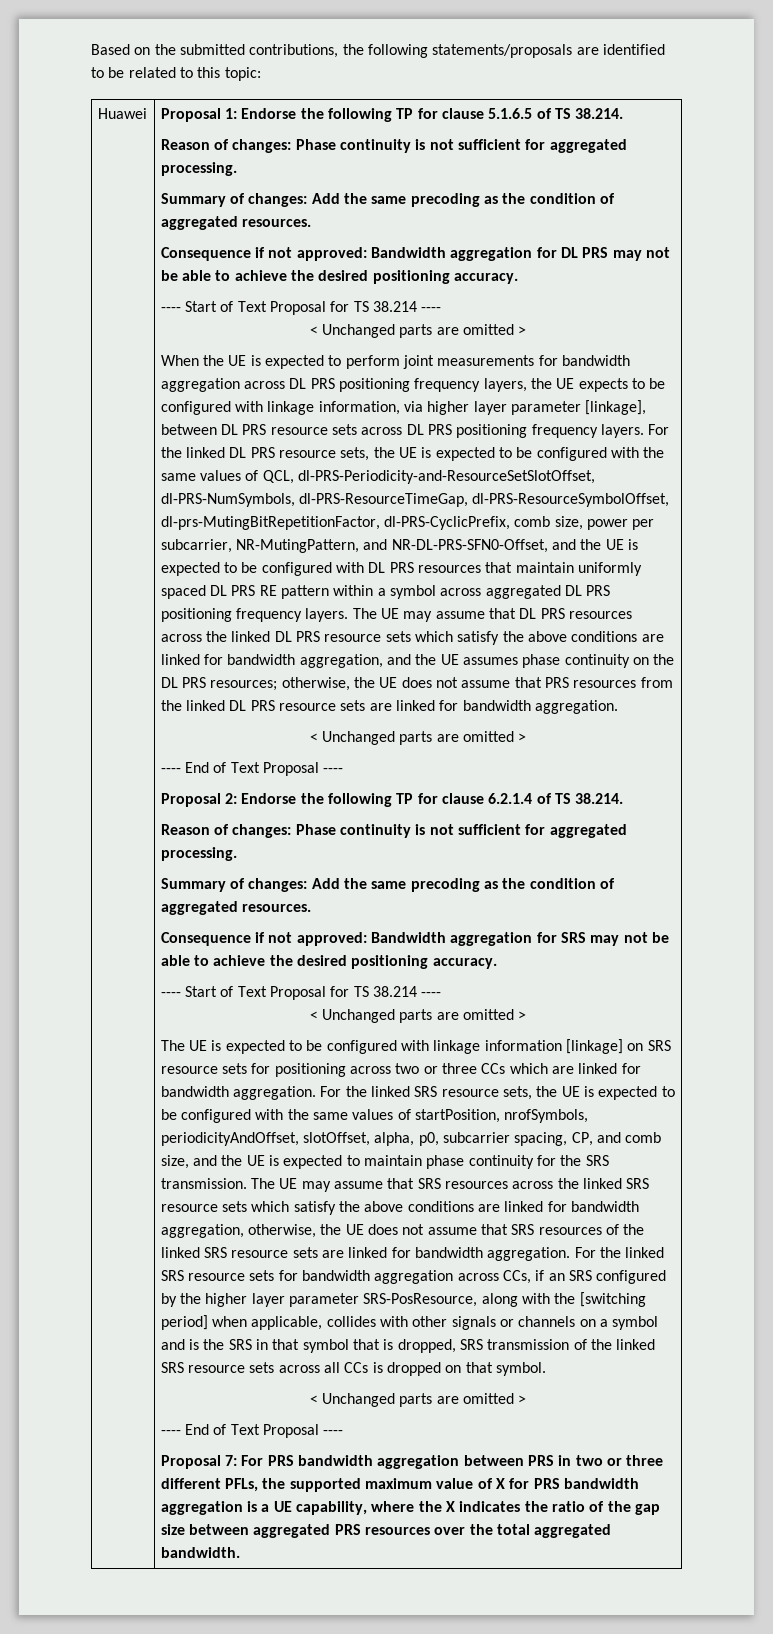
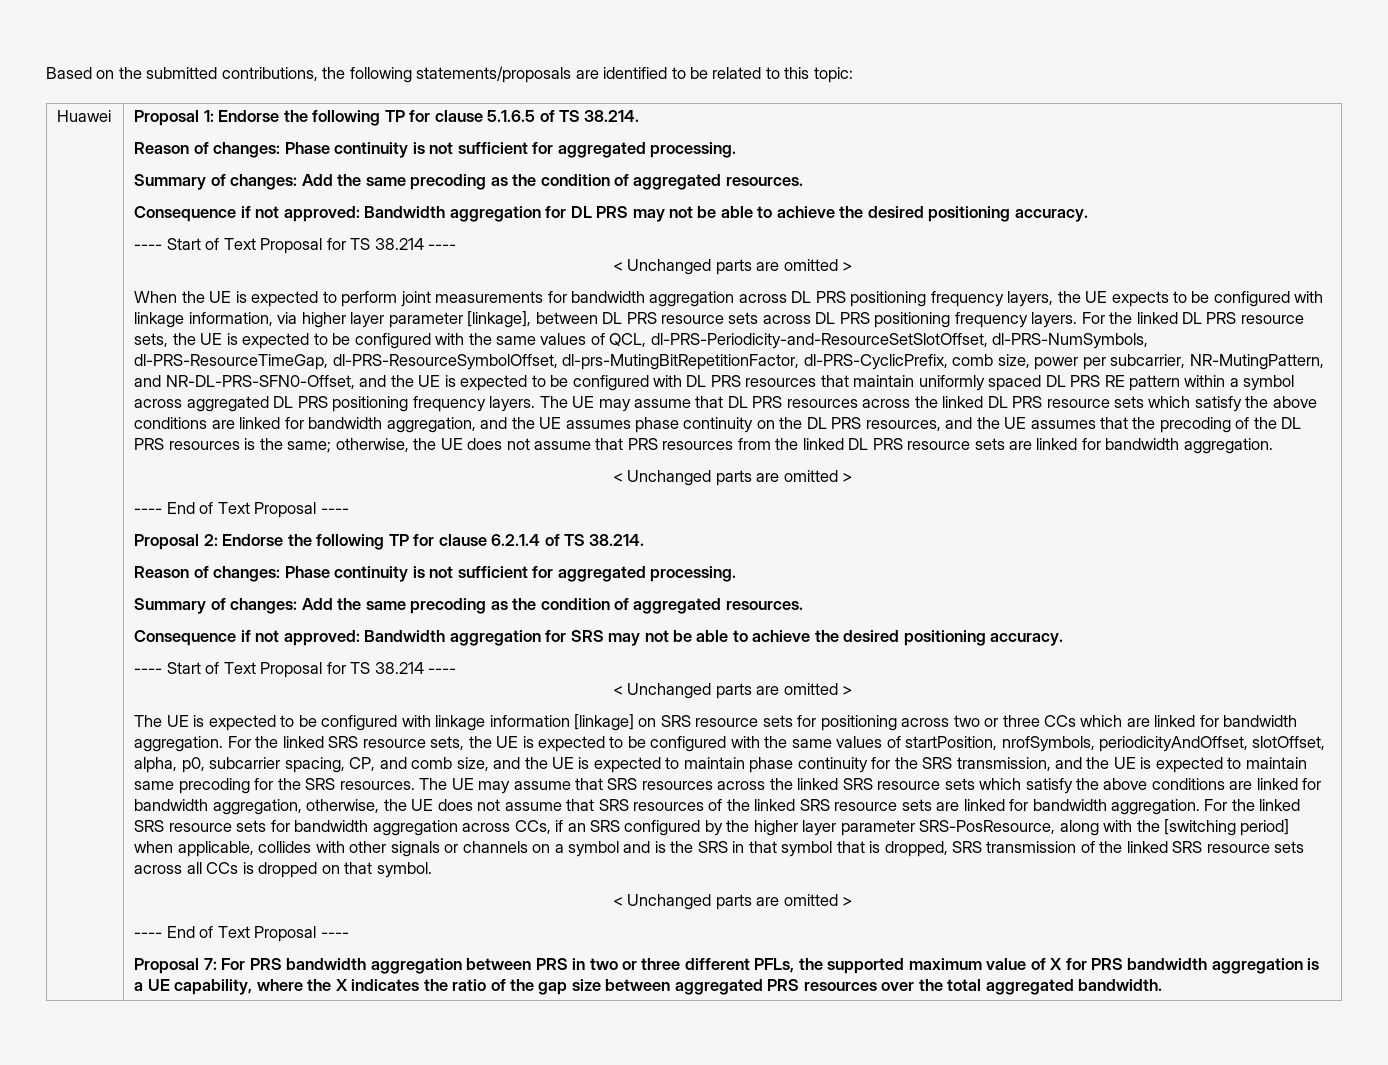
[210,680,278,691] resources; -> [865,417,1302,433] [134,438,332,453] resources, and the UE assumes that the precoding of the DL PRS resources is the same;
[160,1178,247,1189] transmission. -> [956,757,1307,773] [134,778,415,794] transmission, and the UE is expected to maintain same precoding for the SRS resources.

